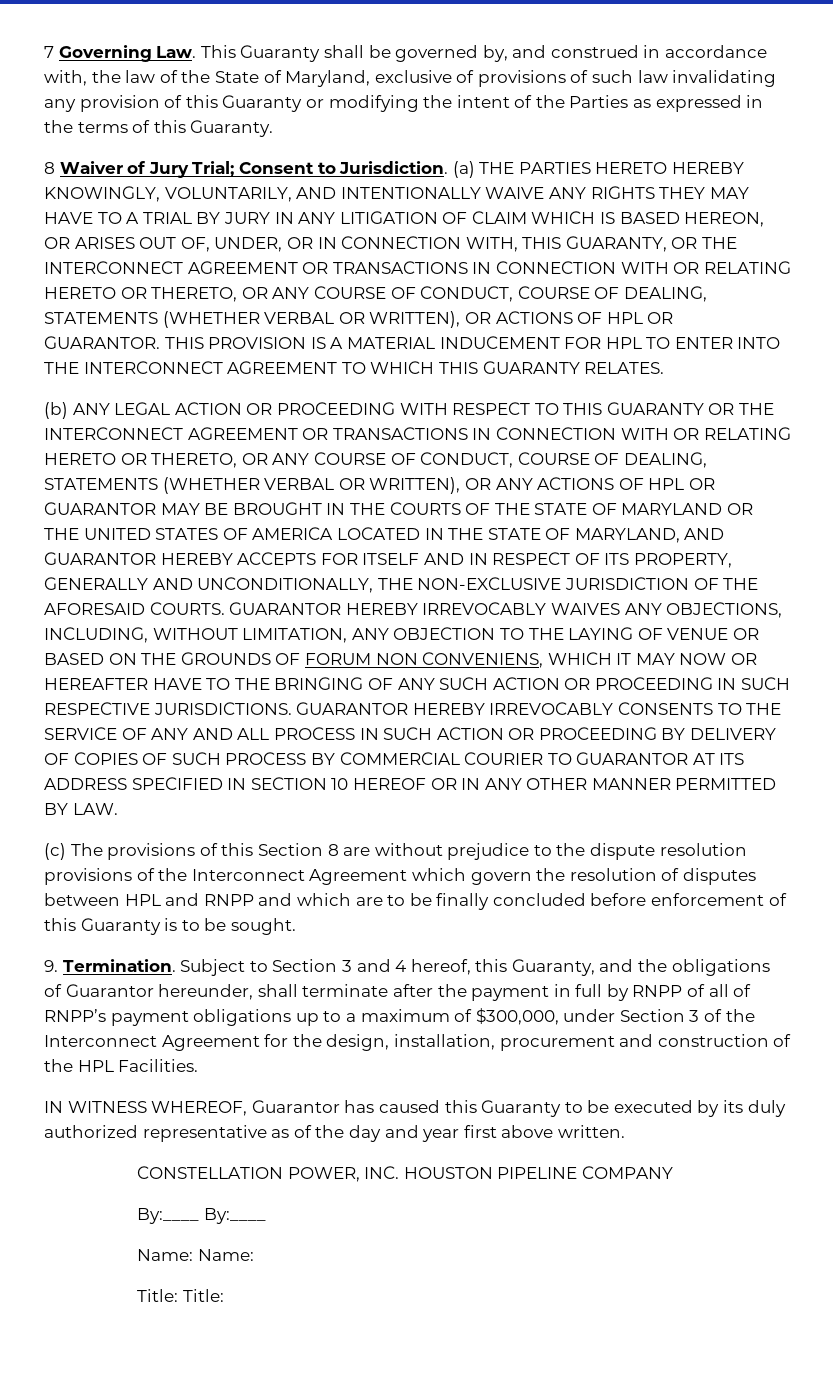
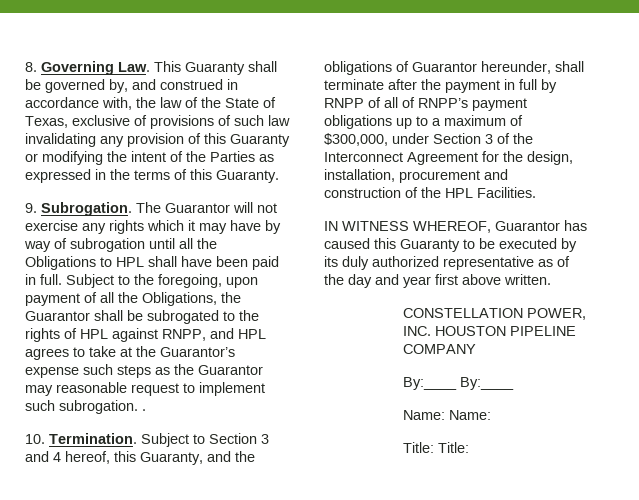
[44,46,54,58] 7 -> [25,62,37,72] 8.
[285,70,371,87] Maryland, -> [25,116,68,128] Texas,
[44,161,745,178] [44,186,749,202] [44,211,765,227] [44,236,738,252] [44,261,791,274] [44,286,707,302] [44,311,674,328] [44,336,781,349] [44,361,665,374] [44,402,775,419] [44,427,791,440] [44,452,707,468] [44,477,715,494] [44,502,754,515] [44,527,725,543] [44,552,732,568] [44,577,759,593] [44,602,783,618] [44,627,759,643] [44,652,758,668] [44,677,791,690] [44,702,782,715] [44,727,777,740] [44,752,745,765] [44,777,777,790] [44,803,118,815] [44,843,747,860] [44,868,756,885] [44,893,787,910] [44,918,296,935] [44,960,58,972] 8 Waiver of Jury Trial; Consent to Jurisdiction. (a) THE PARTIES HERETO HEREBY KNOWINGLY, VOLUNTARILY, AND INTENTIONALLY WAIVE ANY RIGHTS THEY MAY HAVE TO A TRIAL BY JURY IN ANY LITIGATION OF CLAIM WHICH IS BASED HEREON, OR ARISES OUT OF, UNDER, OR IN CONNECTION WITH, THIS GUARANTY, OR THE INTERCONNECT AGREEMENT OR TRANSACTIONS IN CONNECTION WITH OR RELATING HERETO OR THERETO, OR ANY COURSE OF CONDUCT, COURSE OF DEALING, STATEMENTS (WHETHER VERBAL OR WRITTEN), OR ACTIONS OF HPL OR GUARANTOR. THIS PROVISION IS A MATERIAL INDUCEMENT FOR HPL TO ENTER INTO THE INTERCONNECT AGREEMENT TO WHICH THIS GUARANTY RELATES. // (b) ANY LEGAL ACTION OR PROCEEDING WITH RESPECT TO THIS GUARANTY OR THE INTERCONNECT AGREEMENT OR TRANSACTIONS IN CONNECTION WITH OR RELATING HERETO OR THERETO, OR ANY COURSE OF CONDUCT, COURSE OF DEALING, STATEMENTS (WHETHER VERBAL OR WRITTEN), OR ANY ACTIONS OF HPL OR GUARANTOR MAY BE BROUGHT IN THE COURTS OF THE STATE OF MARYLAND OR THE UNITED STATES OF AMERICA LOCATED IN THE STATE OF MARYLAND, AND GUARANTOR HEREBY ACCEPTS FOR ITSELF AND IN RESPECT OF ITS PROPERTY, GENERALLY AND UNCONDITIONALLY, THE NON-EXCLUSIVE JURISDICTION OF THE AFORESAID COURTS. GUARANTOR HEREBY IRREVOCABLY WAIVES ANY OBJECTIONS, INCLUDING, WITHOUT LIMITATION, ANY OBJECTION TO THE LAYING OF VENUE OR BASED ON THE GROUNDS OF FORUM NON CONVENIENS, WHICH IT MAY NOW OR HEREAFTER HAVE TO THE BRINGING OF ANY SUCH ACTION OR PROCEEDING IN SUCH RESPECTIVE JURISDICTIONS. GUARANTOR HEREBY IRREVOCABLY CONSENTS TO THE SERVICE OF ANY AND ALL PROCESS IN SUCH ACTION OR PROCEEDING BY DELIVERY OF COPIES OF SUCH PROCESS BY COMMERCIAL COURIER TO GUARANTOR AT ITS ADDRESS SPECIFIED IN SECTION 10 HEREOF OR IN ANY OTHER MANNER PERMITTED BY LAW. // (c) The provisions of this Section 8 are without prejudice to the dispute resolution provisions of the Interconnect Agreement which govern the resolution of disputes between HPL and RNPP and which are to be finally concluded before enforcement of this Guaranty is to be sought. // 9. -> [25,202,277,216] [25,220,281,234] [24,238,217,252] [25,256,279,270] [25,274,258,288] [25,292,241,306] [25,310,259,324] [25,328,266,342] [25,346,235,360] [25,364,263,378] [25,382,265,396] [25,400,146,414] [25,434,45,444] 9. Subrogation. The Guarantor will not exercise any rights which it may have by way of subrogation until all the Obligations to HPL shall have been paid in full. Subject to the foregoing, upon payment of all the Obligations, the Guarantor shall be subrogated to the rights of HPL against RNPP, and HPL agrees to take at the Guarantor’s expense such steps as the Guarantor may reasonable request to implement such subrogation. . // 10.

